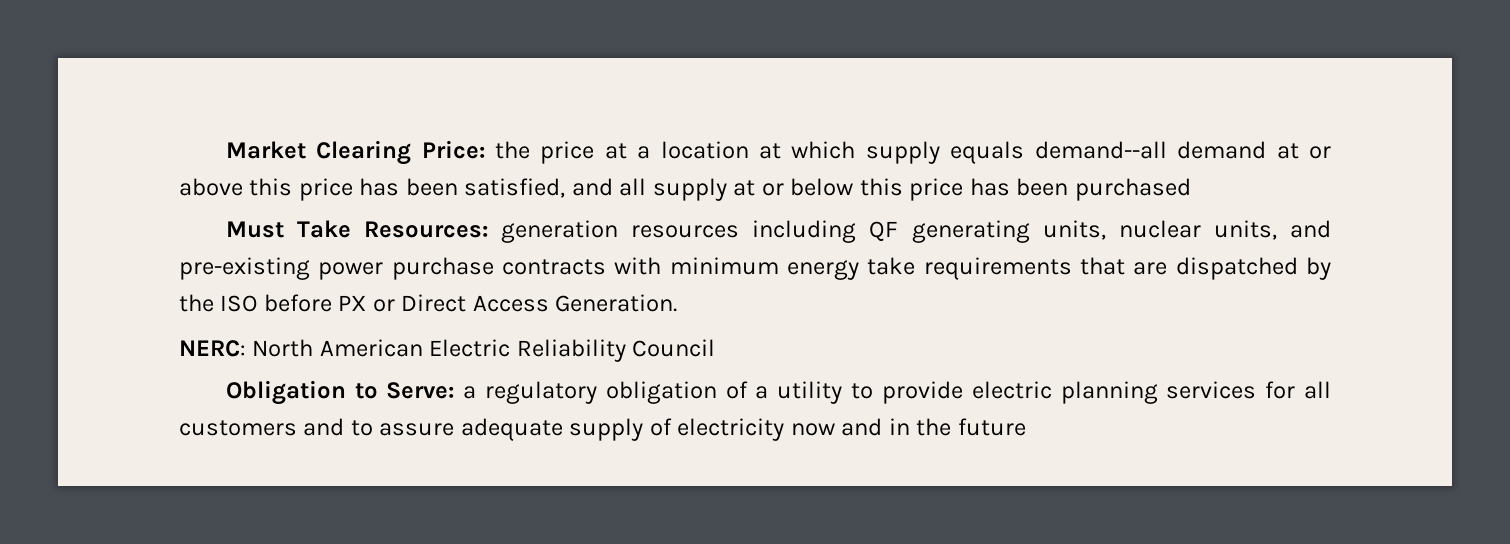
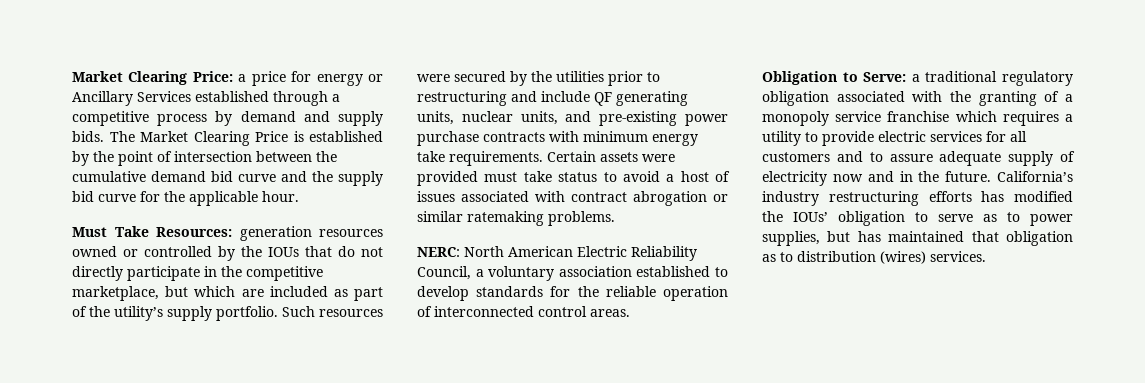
[494,141,1331,164] [179,178,1191,201] the price at a location at which supply equals demand--all demand at or above this price has been satisfied, and all supply at or below this price has been purchased -> [238,71,383,86] [72,91,340,106] [72,111,383,126] [72,131,383,146] [72,151,337,166] [72,171,383,186] [72,191,299,206] a price for energy or Ancillary Services established through a competitive process by demand and supply bids. The Market Clearing Price is established by the point of intersection between the cumulative demand bid curve and the supply bid curve for the applicable hour.
[752,220,857,243] including -> [72,246,383,261] [72,266,323,281] [72,286,383,301] [72,306,383,321] [417,71,660,86] [417,91,590,106] owned or controlled by the IOUs that do not directly participate in the competitive marketplace, but which are included as part of the utility’s supply portfolio. Such resources were secured by the utilities prior to restructuring and include
[923,257,1332,280] [179,294,678,312] requirements that are dispatched by the ISO before PX or Direct Access Generation. -> [449,151,675,166] [417,171,730,186] [417,191,728,206] [417,211,615,226] requirements. Certain assets were provided must take status to avoid a host of issues associated with contract abrogation or similar ratemaking problems.
[632,339,716,357] Council -> [417,266,728,281] [417,286,728,301] [417,306,630,317] Council, a voluntary association established to develop standards for the reliable operation of interconnected control areas.
(477, 392) none -> [925,71,998,82] traditional
[725,381,748,399] of -> [836,91,1073,106] [762,111,1059,126] associated with the granting of a monopoly service franchise which requires
[1060,381,1158,404] planning -> (926, 136) none
[957,418,1026,436] future -> [945,171,1073,182] [762,191,1073,206] [762,211,1073,226] [762,231,1073,246] [762,251,986,264] future. California’s industry restructuring efforts has modified the IOUs’ obligation to serve as to power supplies, but has maintained that obligation as to distribution (wires) services.

